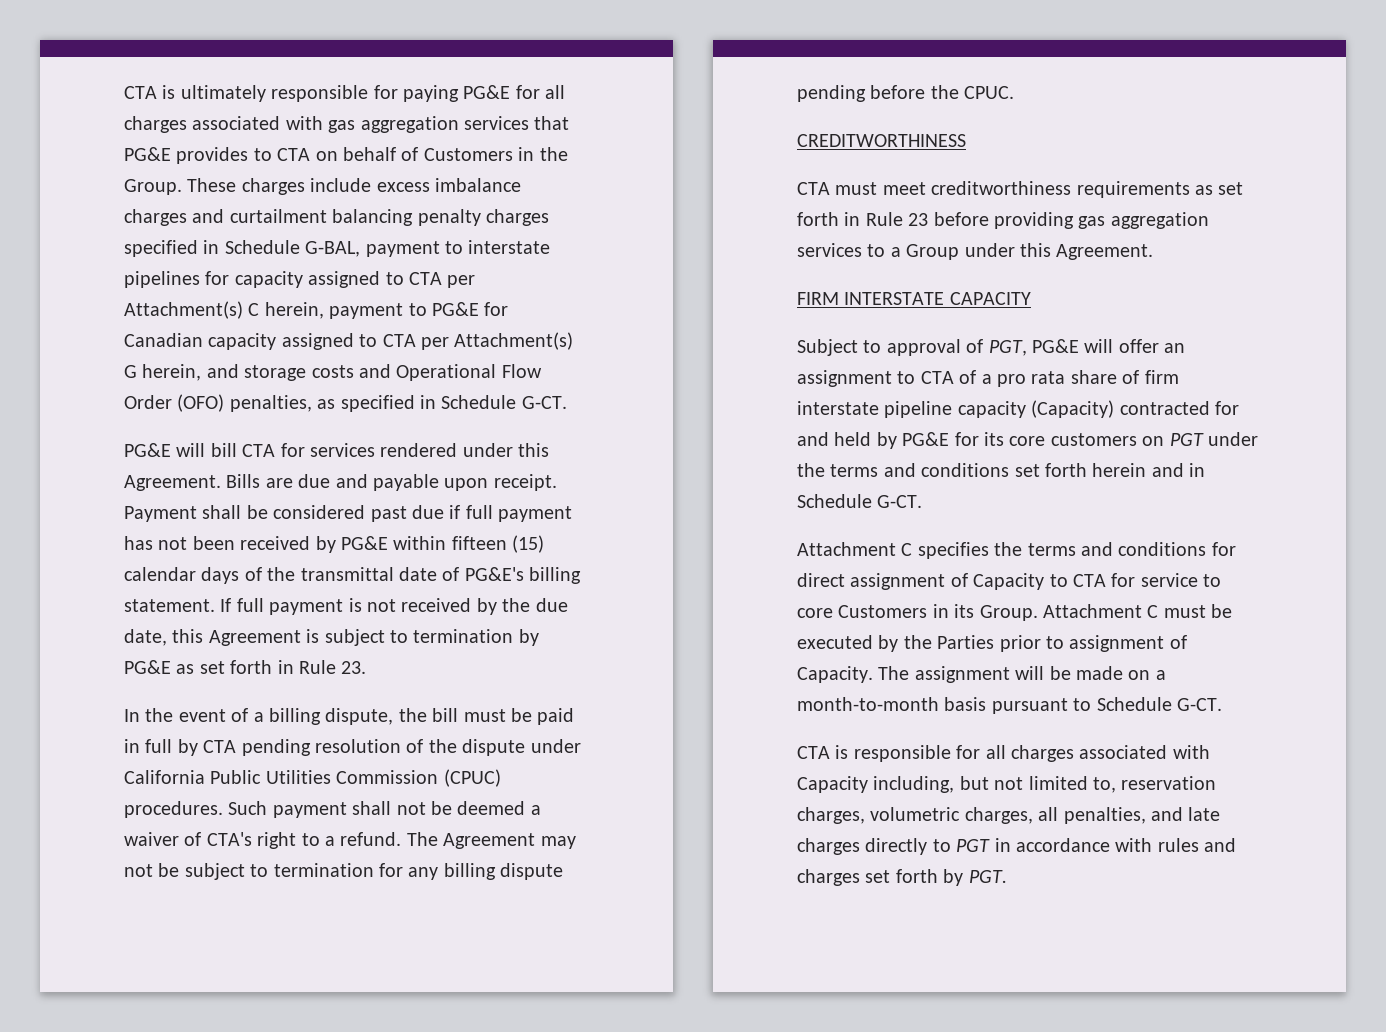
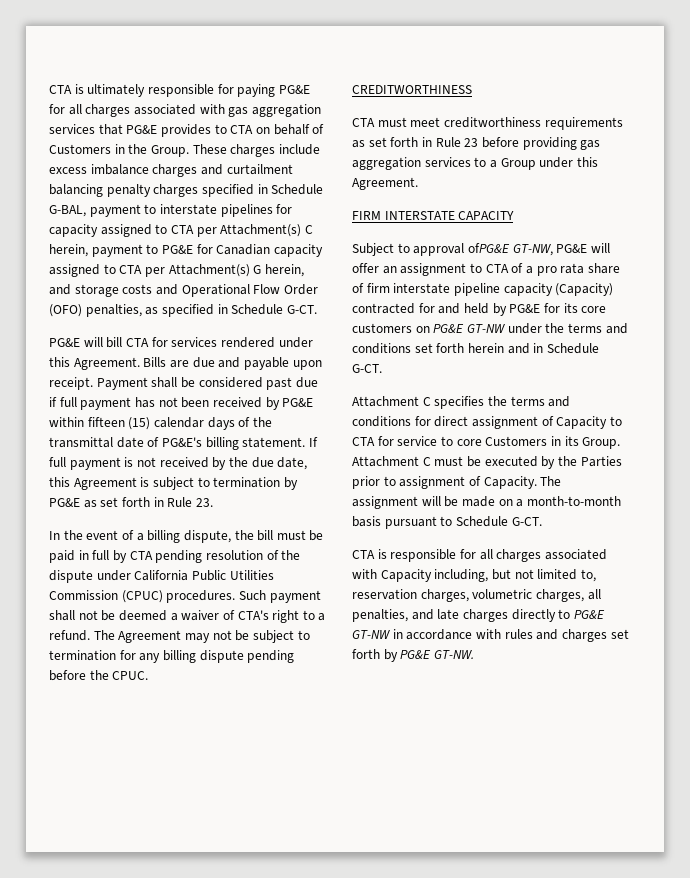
[966,339,1027,356] of PGT, -> [467,243,553,256] ofPG&E GT-NW,
[1169,433,1204,446] PGT -> [433,324,505,333] PG&E GT-NW
[956,839,991,852] PGT -> [573,610,605,619] [352,630,390,639] PG&E GT-NW
[968,870,1007,883] PGT. -> [400,650,474,659] PG&E GT-NW.

